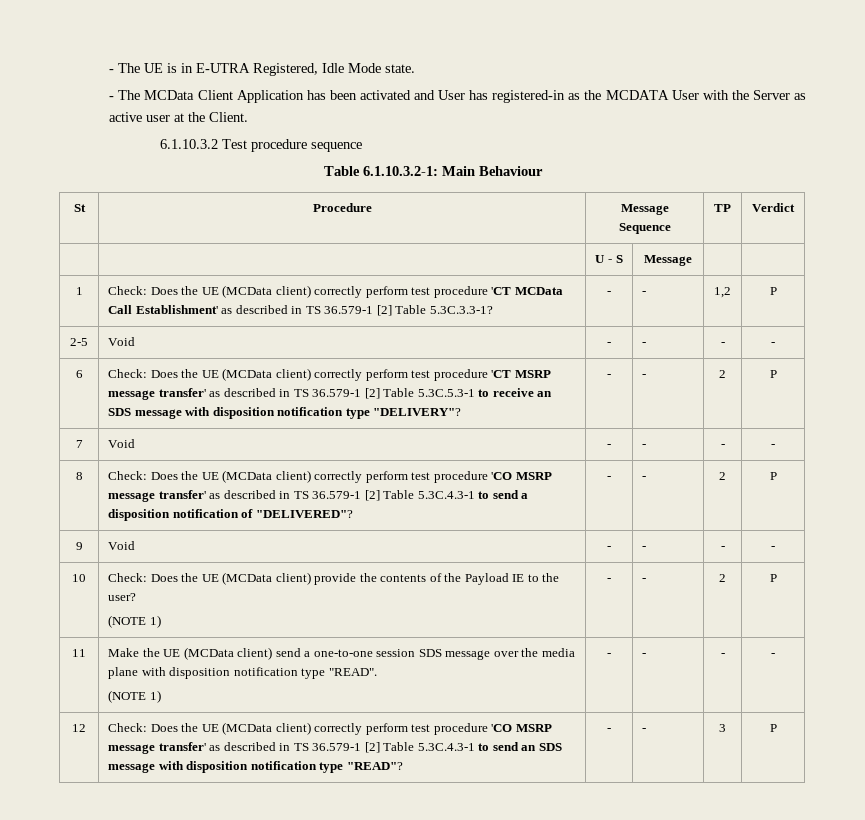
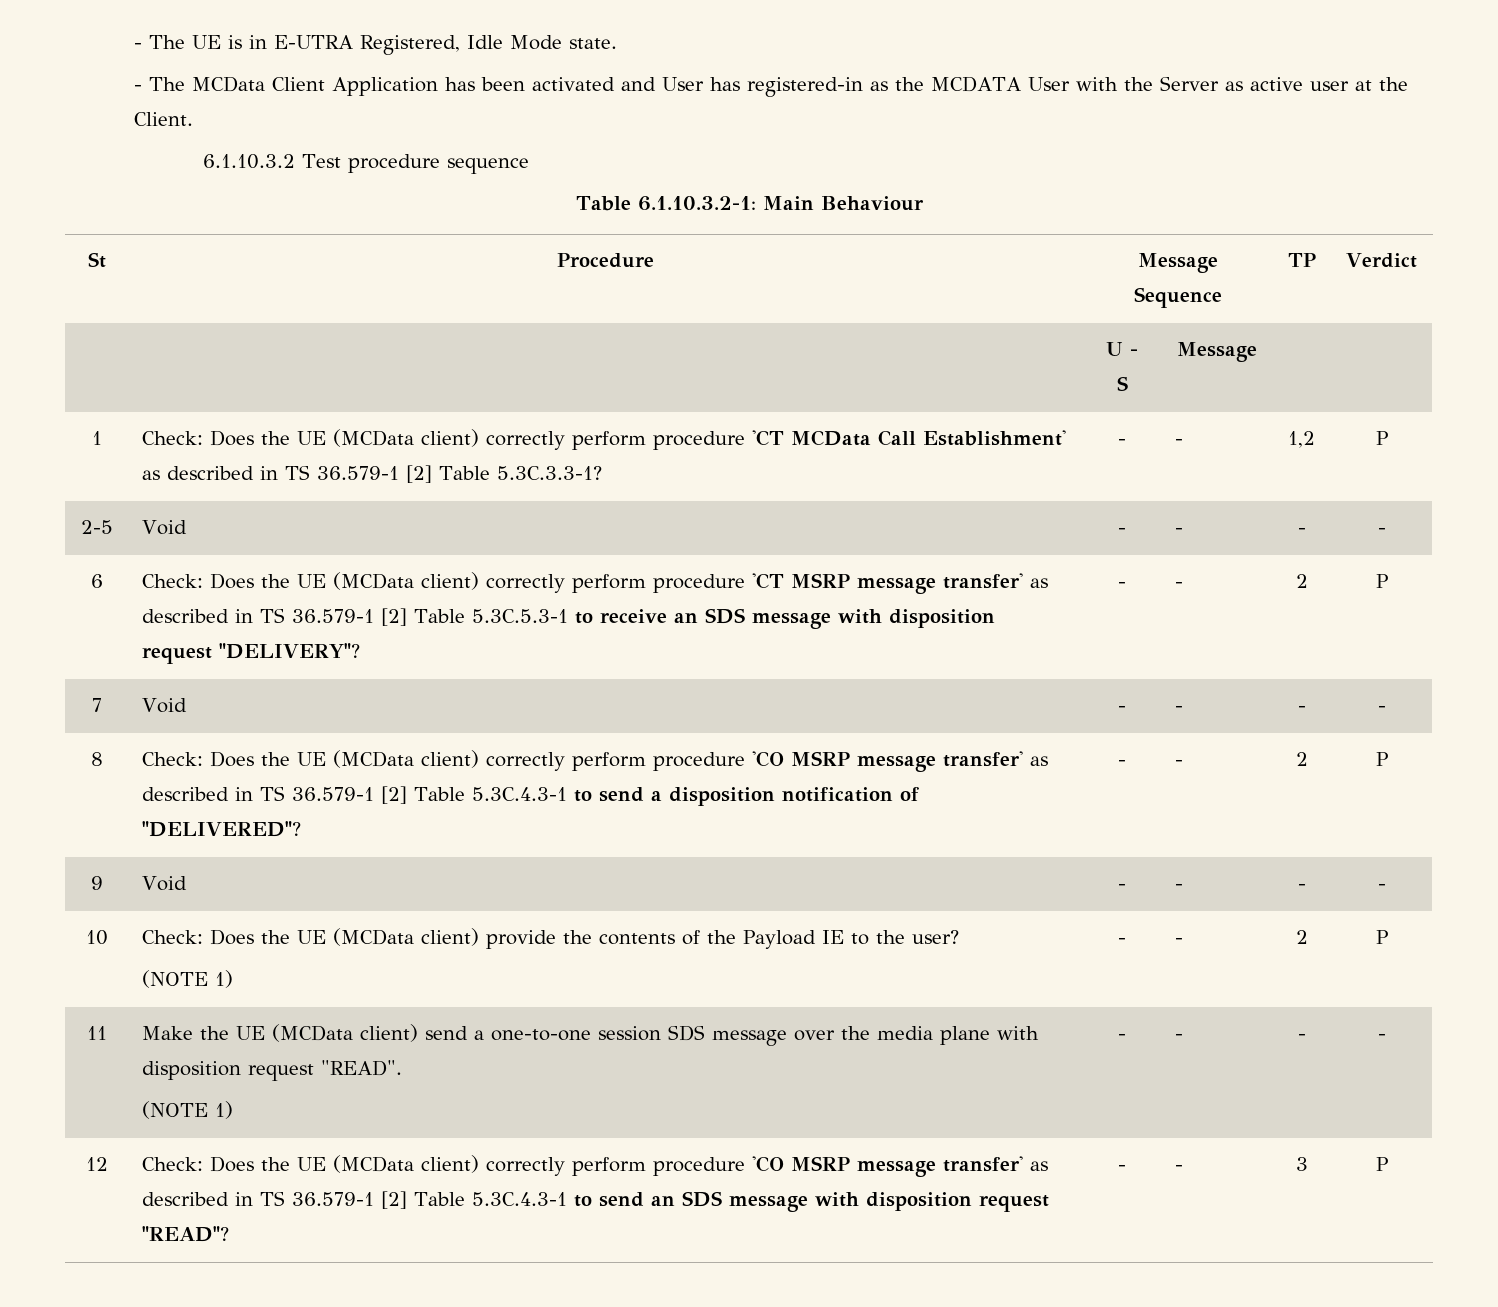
[411,287,431,295] test -> (646, 440) none
[411,370,431,378] test -> (646, 583) none
[277,407,370,419] notification type -> [141,647,212,664] request
[411,472,431,480] test -> (646, 761) none
[233,667,326,679] notification type -> [247,1064,314,1081] request
[411,724,431,732] test -> (646, 1166) none
[250,761,344,773] notification type -> [978,1195,1049,1212] request

